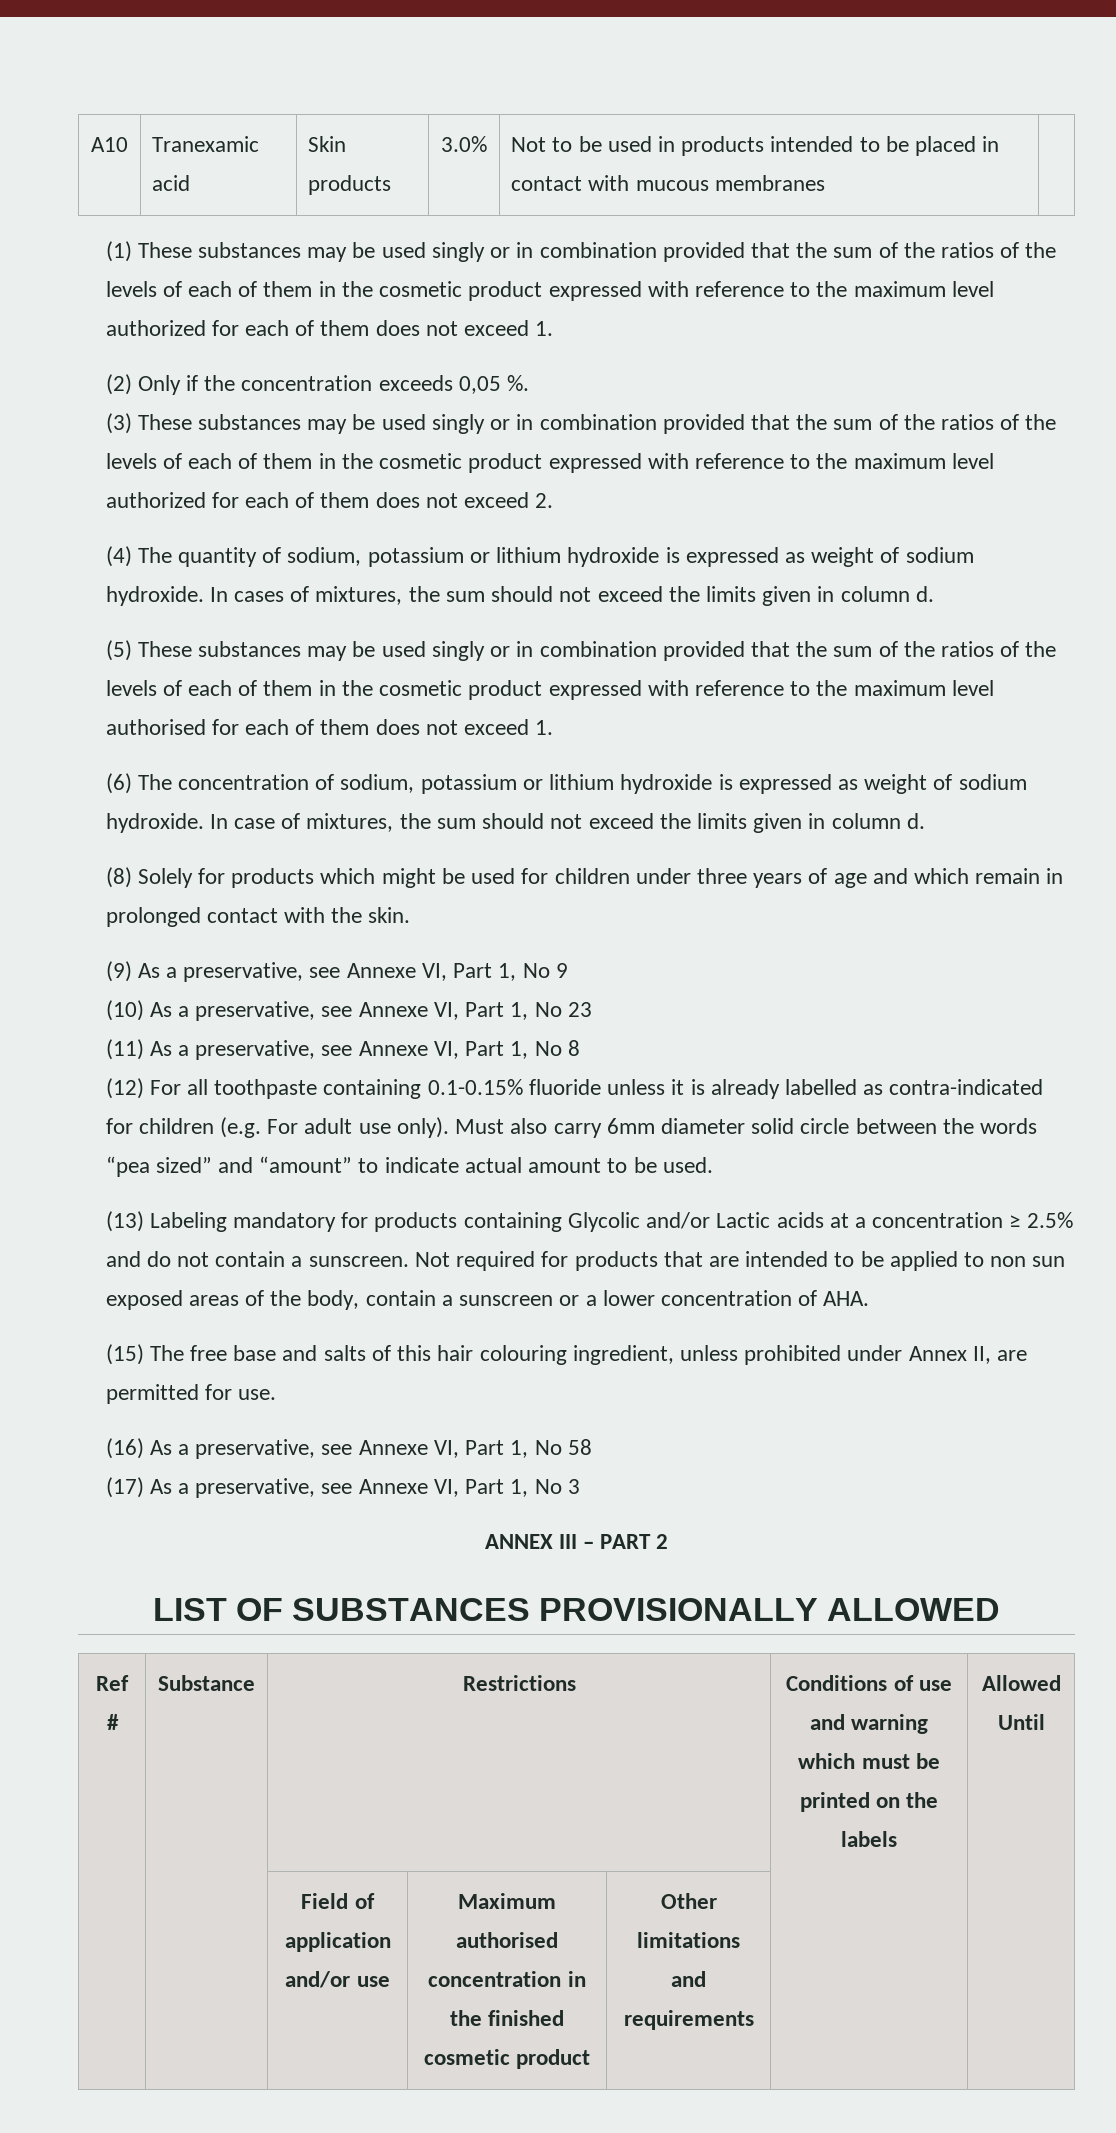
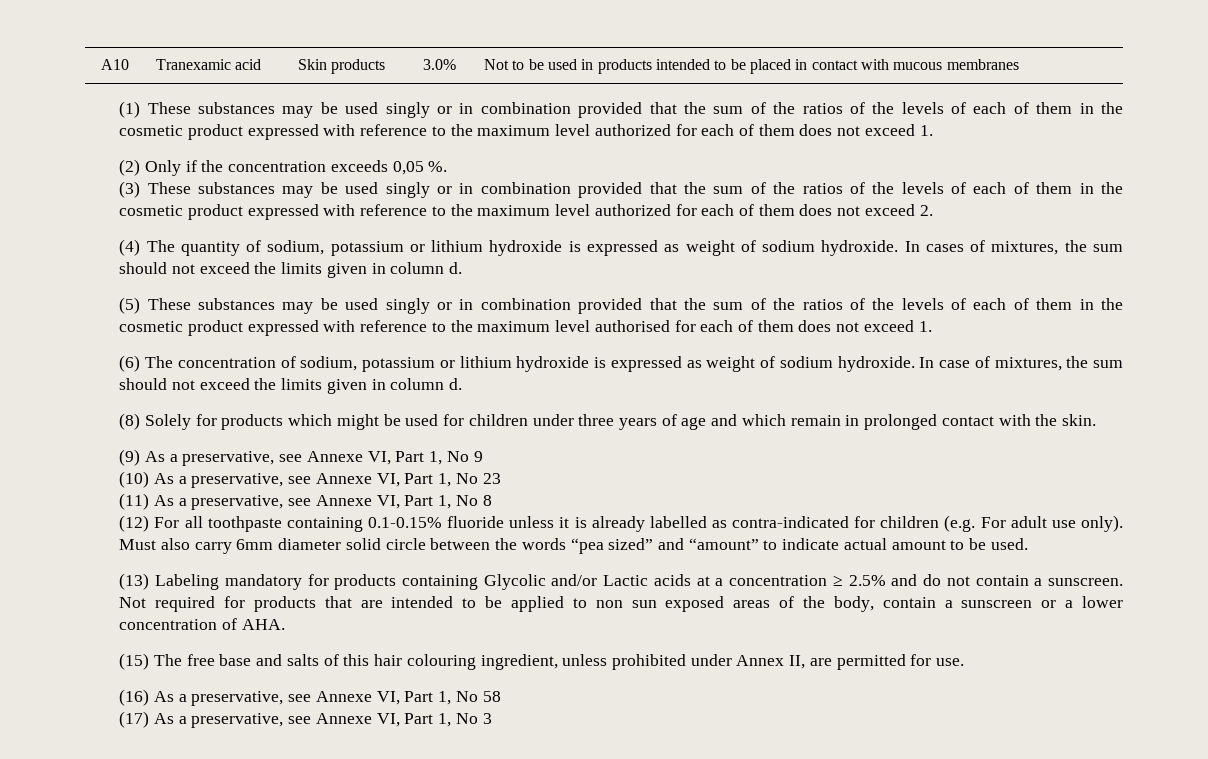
[484,1534,669,1549] [152,1598,1001,1621] [96,1675,129,1691] [106,1714,119,1730] [158,1675,255,1691] [462,1675,576,1691] [786,1675,952,1691] [809,1714,929,1734] [798,1753,940,1769] [799,1792,939,1812] [840,1831,897,1847] [981,1675,1061,1691] [997,1714,1045,1730] [301,1893,375,1909] [284,1932,391,1952] [285,1971,390,1988] [458,1893,556,1909] [456,1932,558,1948] [428,1971,586,1987] [449,2010,565,2026] [423,2049,591,2069] [660,1893,717,1909] [636,1932,740,1948] [670,1971,706,1987] [623,2010,754,2030] // ANNEX III – PART 2 // LIST OF SUBSTANCES PROVISIONALLY ALLOWED // Ref # | Substance | Restrictions | Conditions of use and warning which must be printed on the labels | Allowed Until // | | Field of application and/or use | Maximum authorised concentration in the finished cosmetic product | Other limitations and requirements | | -> (492, 718) none

